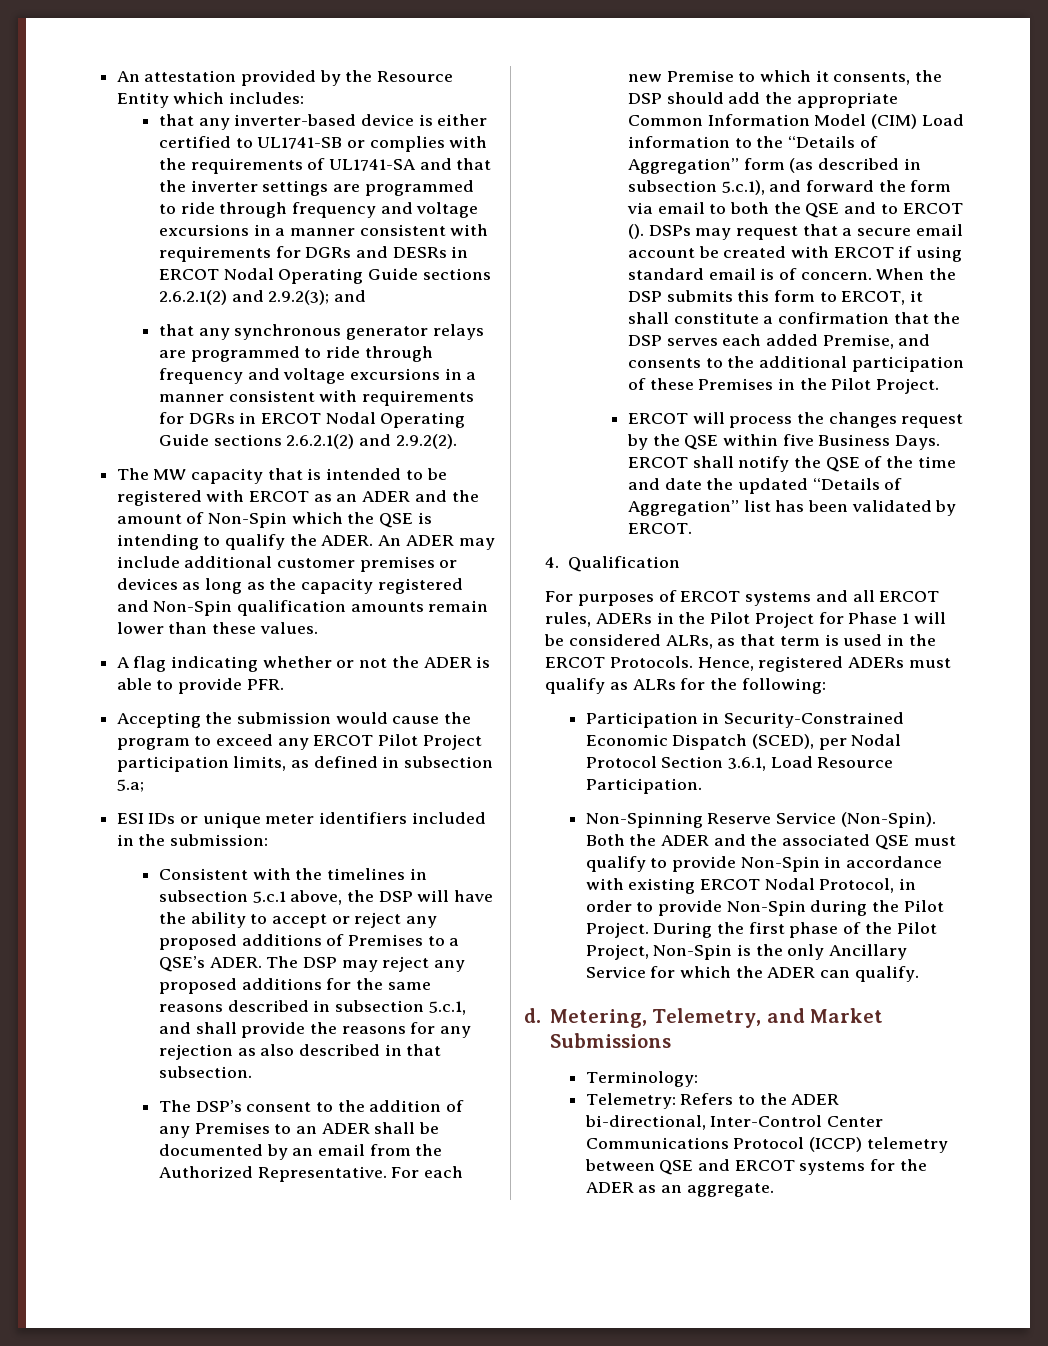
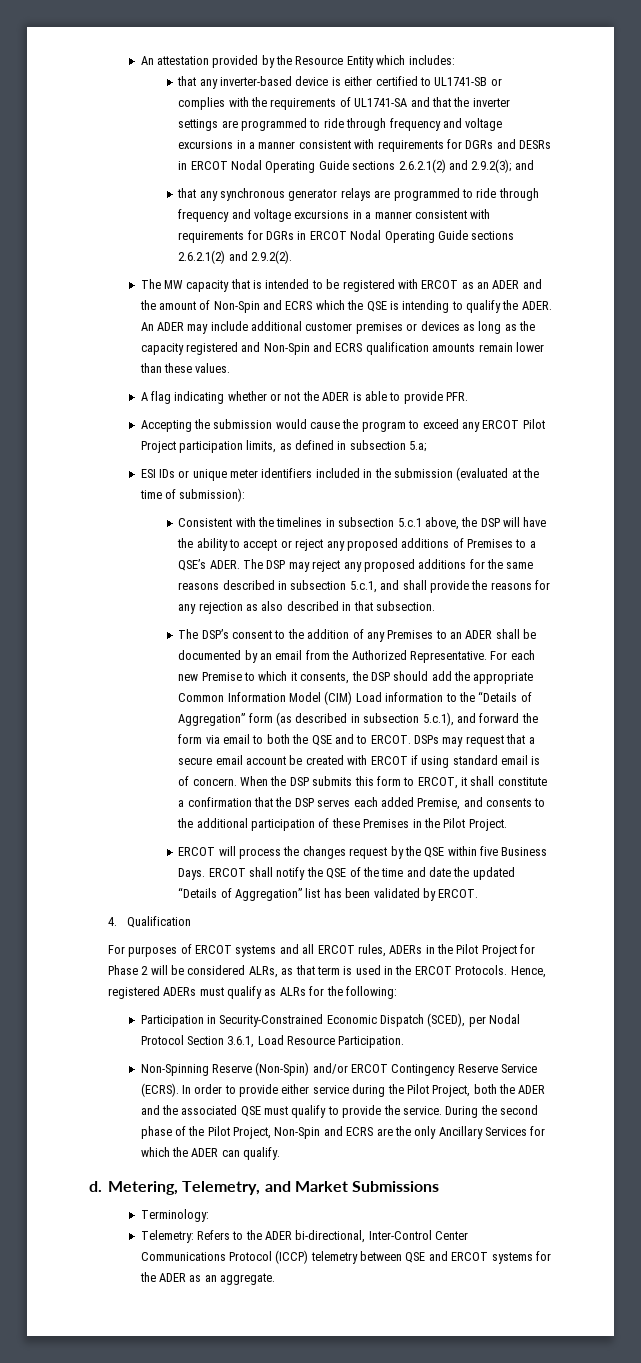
(287, 520) none -> [263,300,313,310] and ECRS
(233, 608) none -> [313,342,363,352] and ECRS
[169,834,268,846] submission: -> [393,467,540,481] [139,488,246,502] submission (evaluated at the time of submission):
[902,203,963,214] [627,224,644,239] ERCOT (). -> [370,735,411,744] ERCOT.
[901,613,909,624] 1 -> [141,966,149,975] 2
[775,812,936,828] [585,834,625,846] Service (Non-Spin). Both -> [255,1062,538,1076] [140,1083,497,1097] (Non-Spin) and/or ERCOT Contingency Reserve Service (ECRS). In order to provide either service during the Pilot Project, both
[740,856,943,872] [585,878,917,894] [585,900,944,916] [585,922,649,938] Non-Spin in accordance with existing ERCOT Nodal Protocol, in order to provide Non-Spin during the Pilot Project. -> [383,1105,442,1115] the service.
[748,922,785,934] first -> [500,1105,539,1115] second
[736,944,751,956] is -> [323,1126,393,1136] and ECRS are
[585,966,646,978] Service -> [485,1127,528,1136] Services

